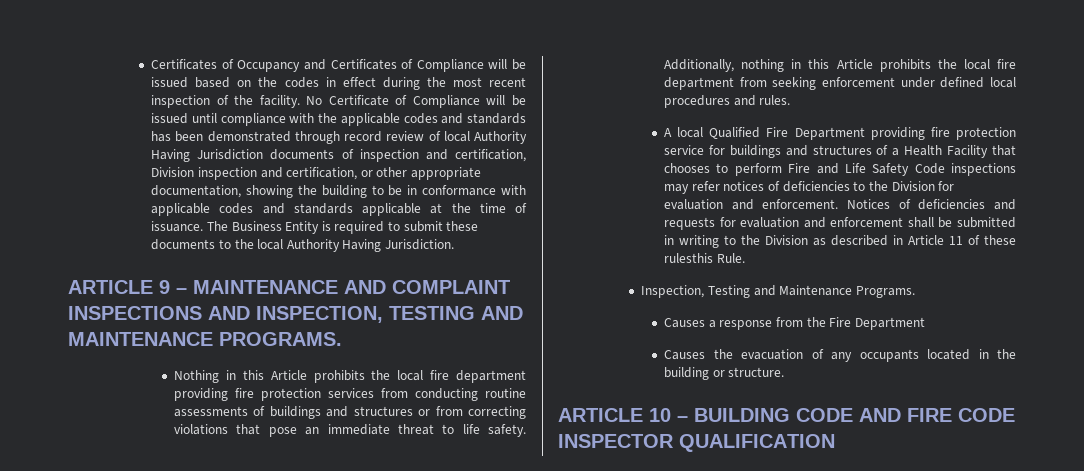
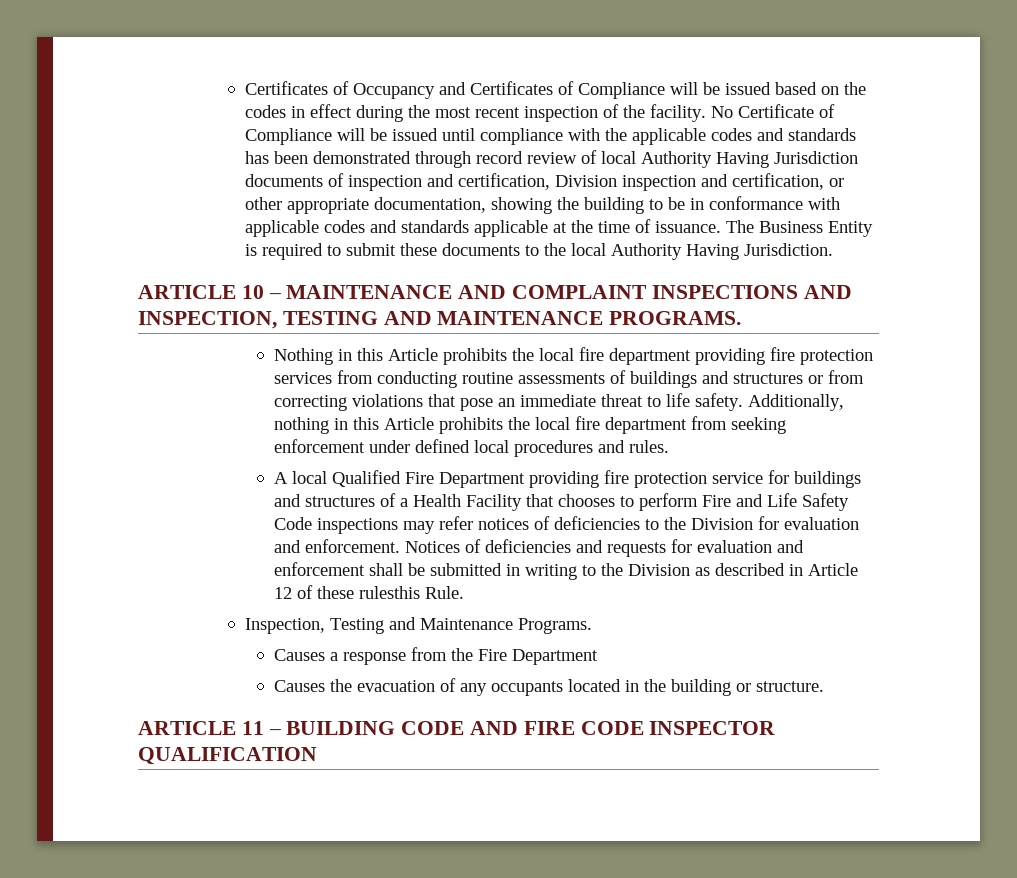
[159,280,170,294] 9 -> [241,285,264,299] 10
[948,236,963,245] 11 -> [273,587,292,599] 12
[649,408,671,422] 10 -> [241,721,264,735] 11

